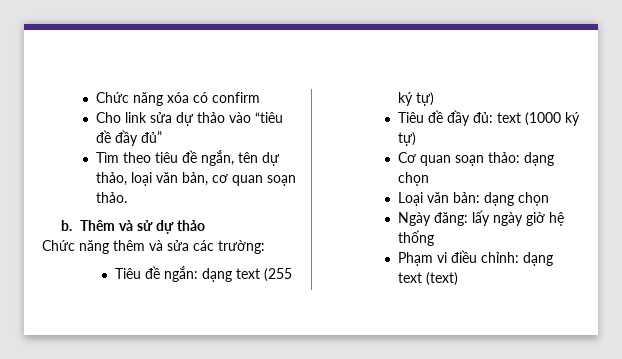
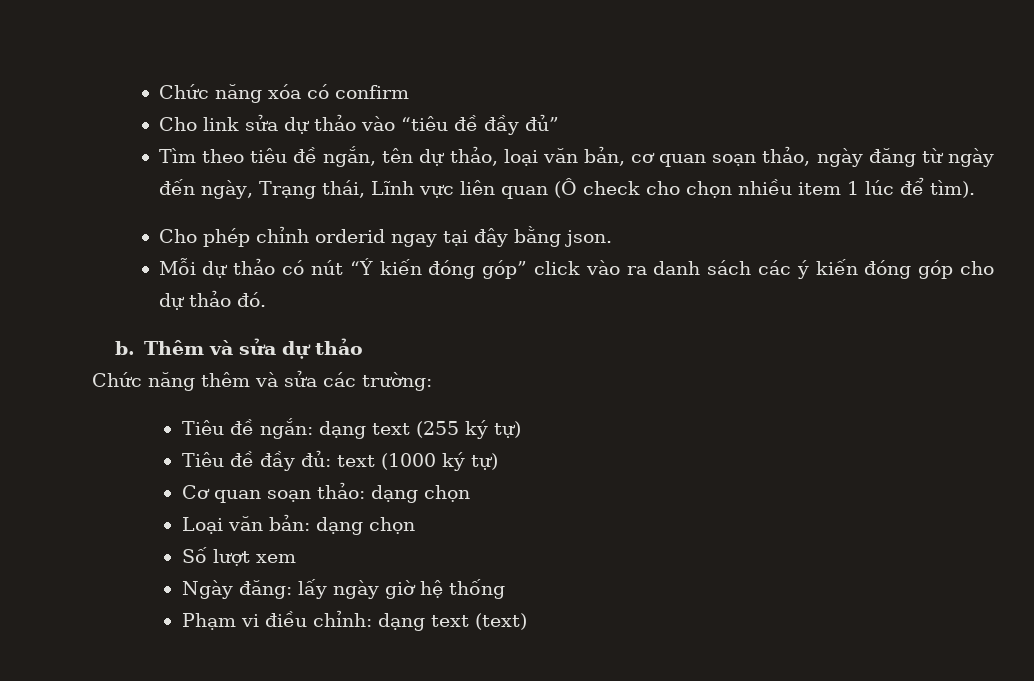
[95,192,127,203] thảo. -> [762,146,995,167] [158,177,975,199] [158,226,612,247] [158,258,995,279] [158,290,266,310] thảo, ngày đăng từ ngày đến ngày, Trạng thái, Lĩnh vực liên quan (Ô check cho chọn nhiều item 1 lúc để tìm). // Cho phép chỉnh orderid ngay tại đây bằng json. // Mỗi dự thảo có nút “Ý kiến đóng góp” click vào ra danh sách các ý kiến đóng góp cho dự thảo đó.
[137,220,154,231] sử -> [239,338,277,355] sửa
(549, 199) none -> [181,547,296,566] // Số lượt xem

